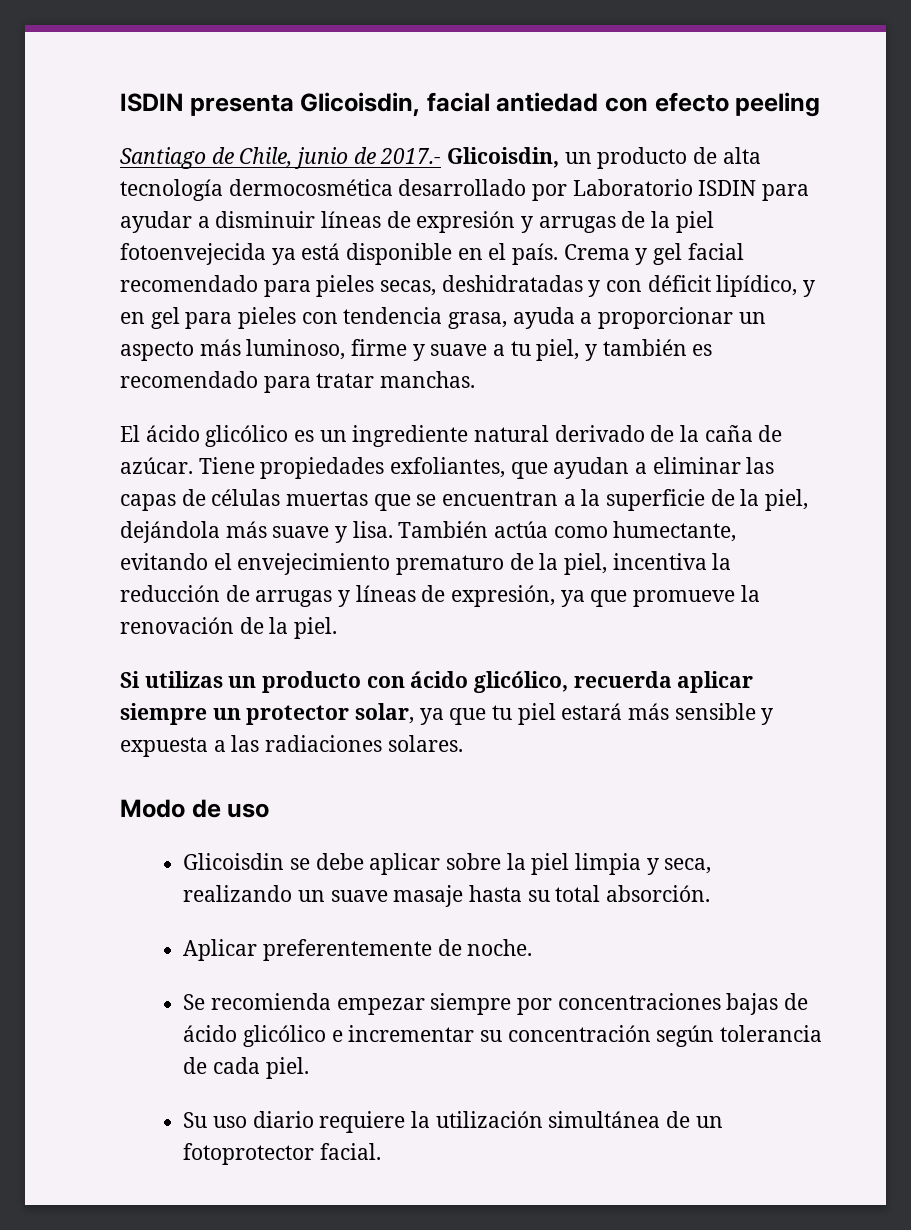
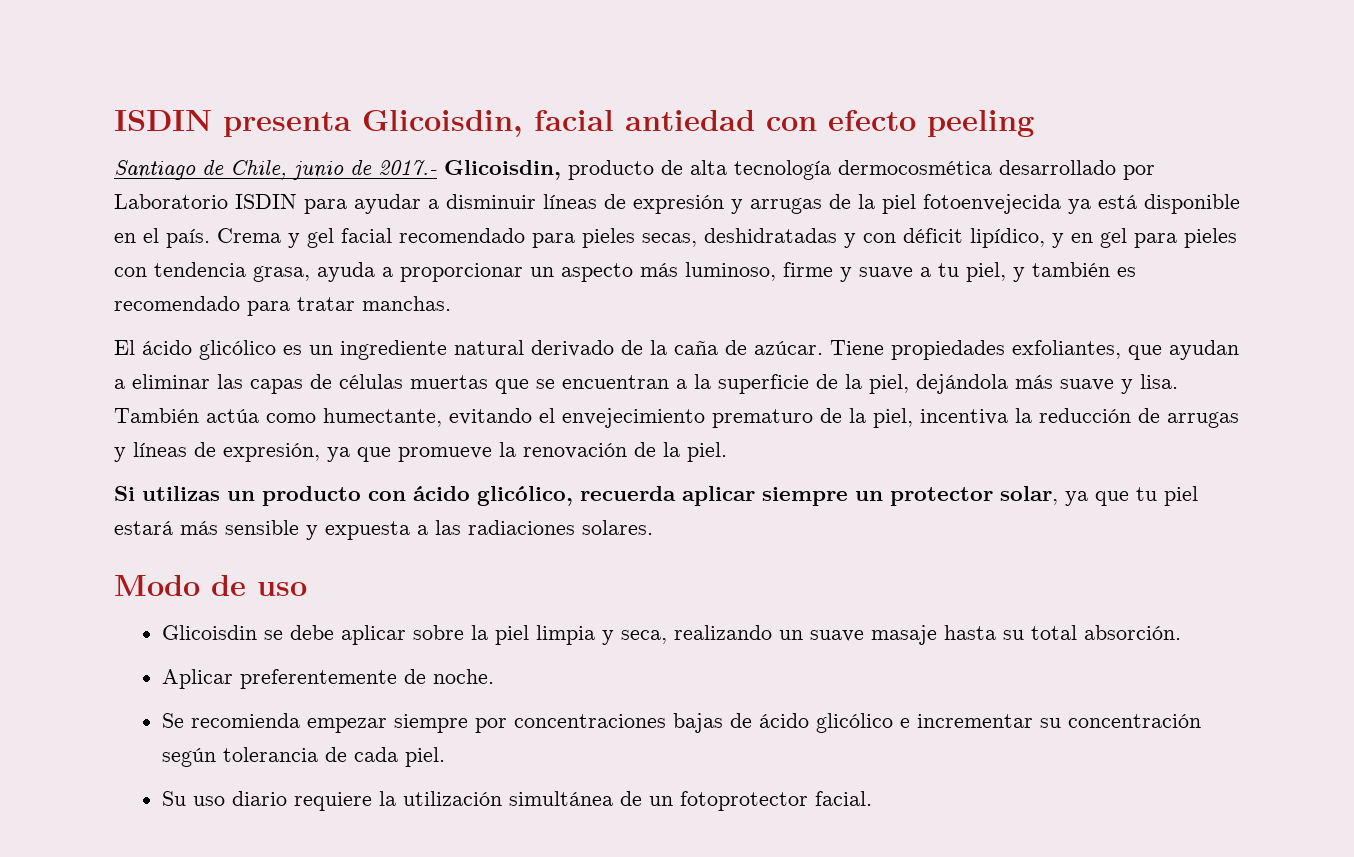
[564,152,592,164] un -> (561, 170) none

